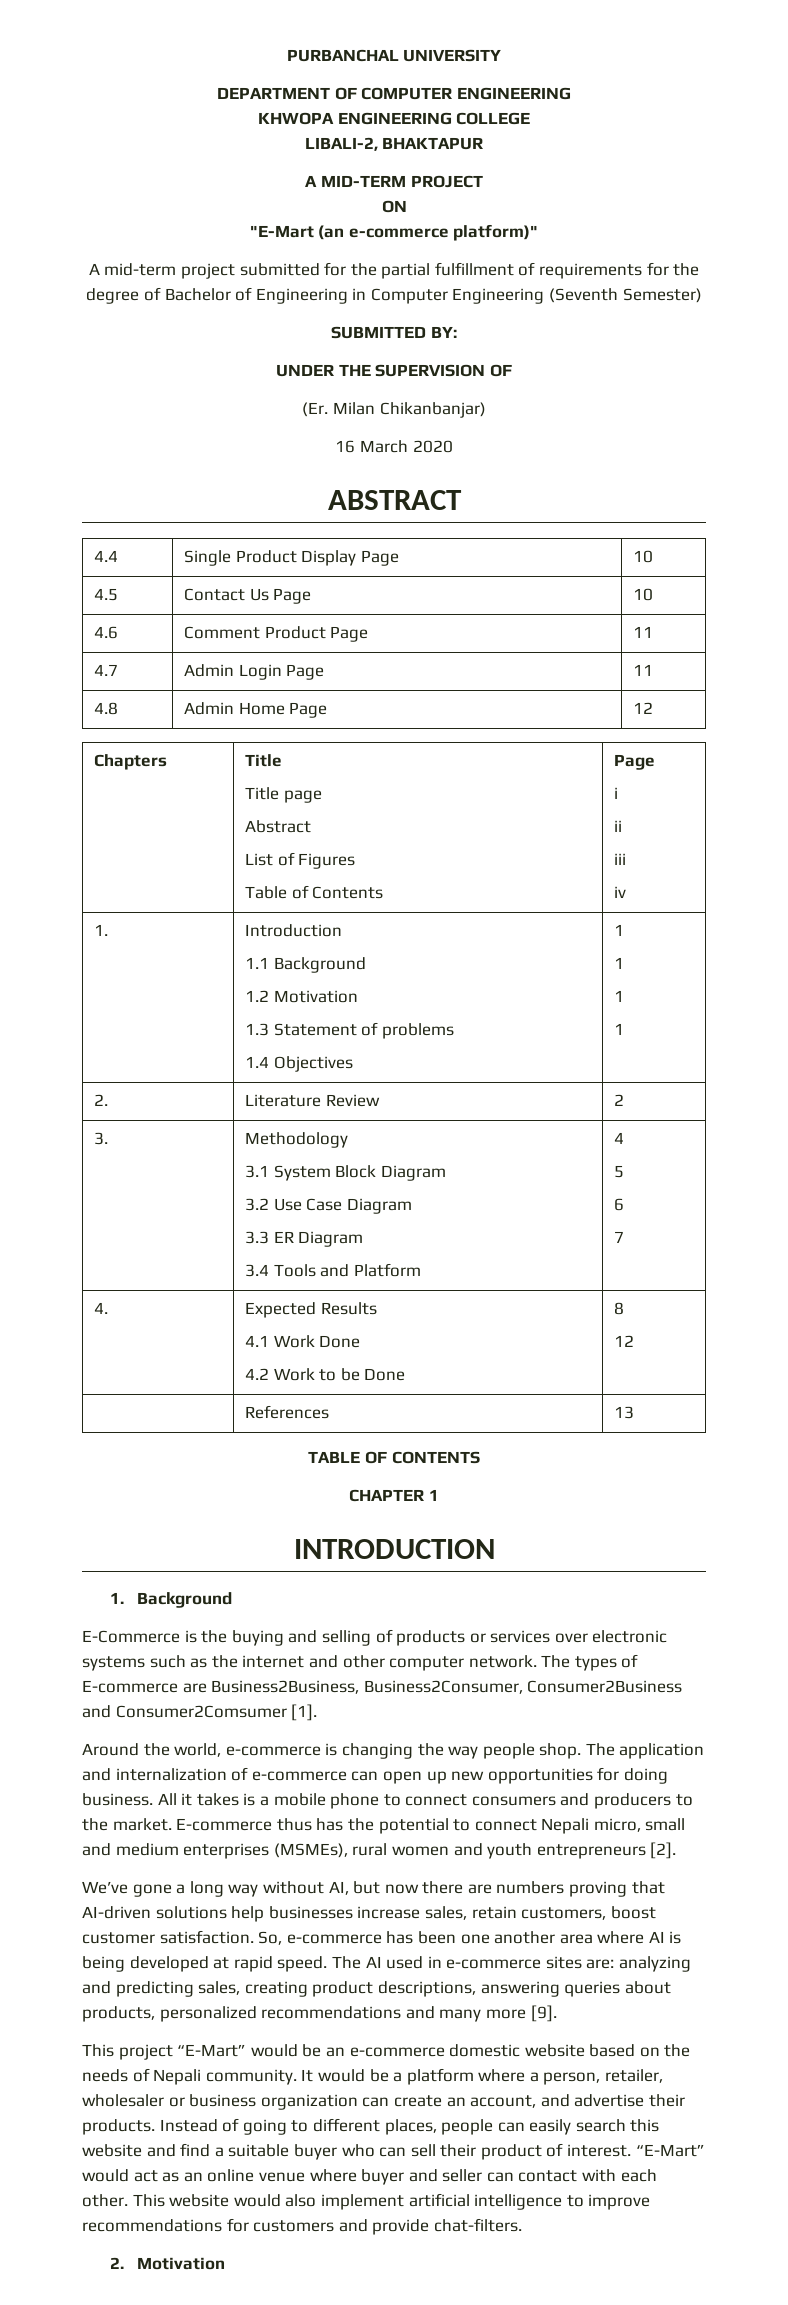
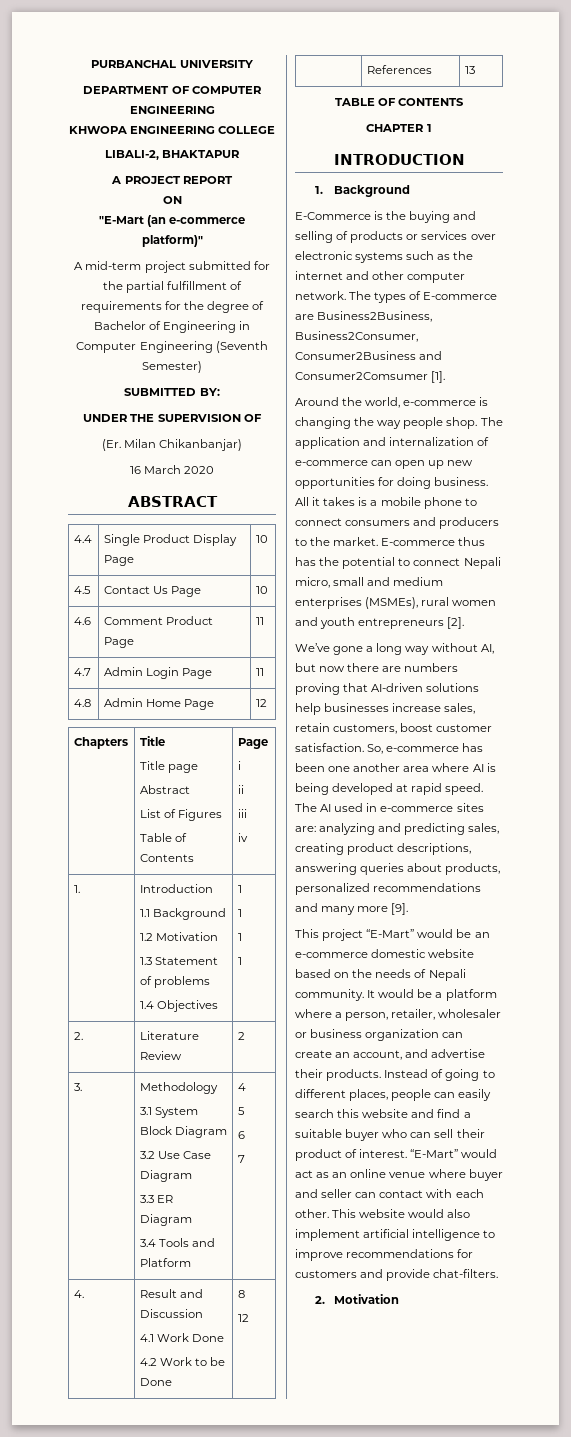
[321,175,406,187] MID-TERM -> (122, 180) none
(483, 181) none -> [182,176,233,184] REPORT
[245,1302,377,1318] Expected Results -> [139,1289,203,1298] [139,1309,203,1318] Result and Discussion

